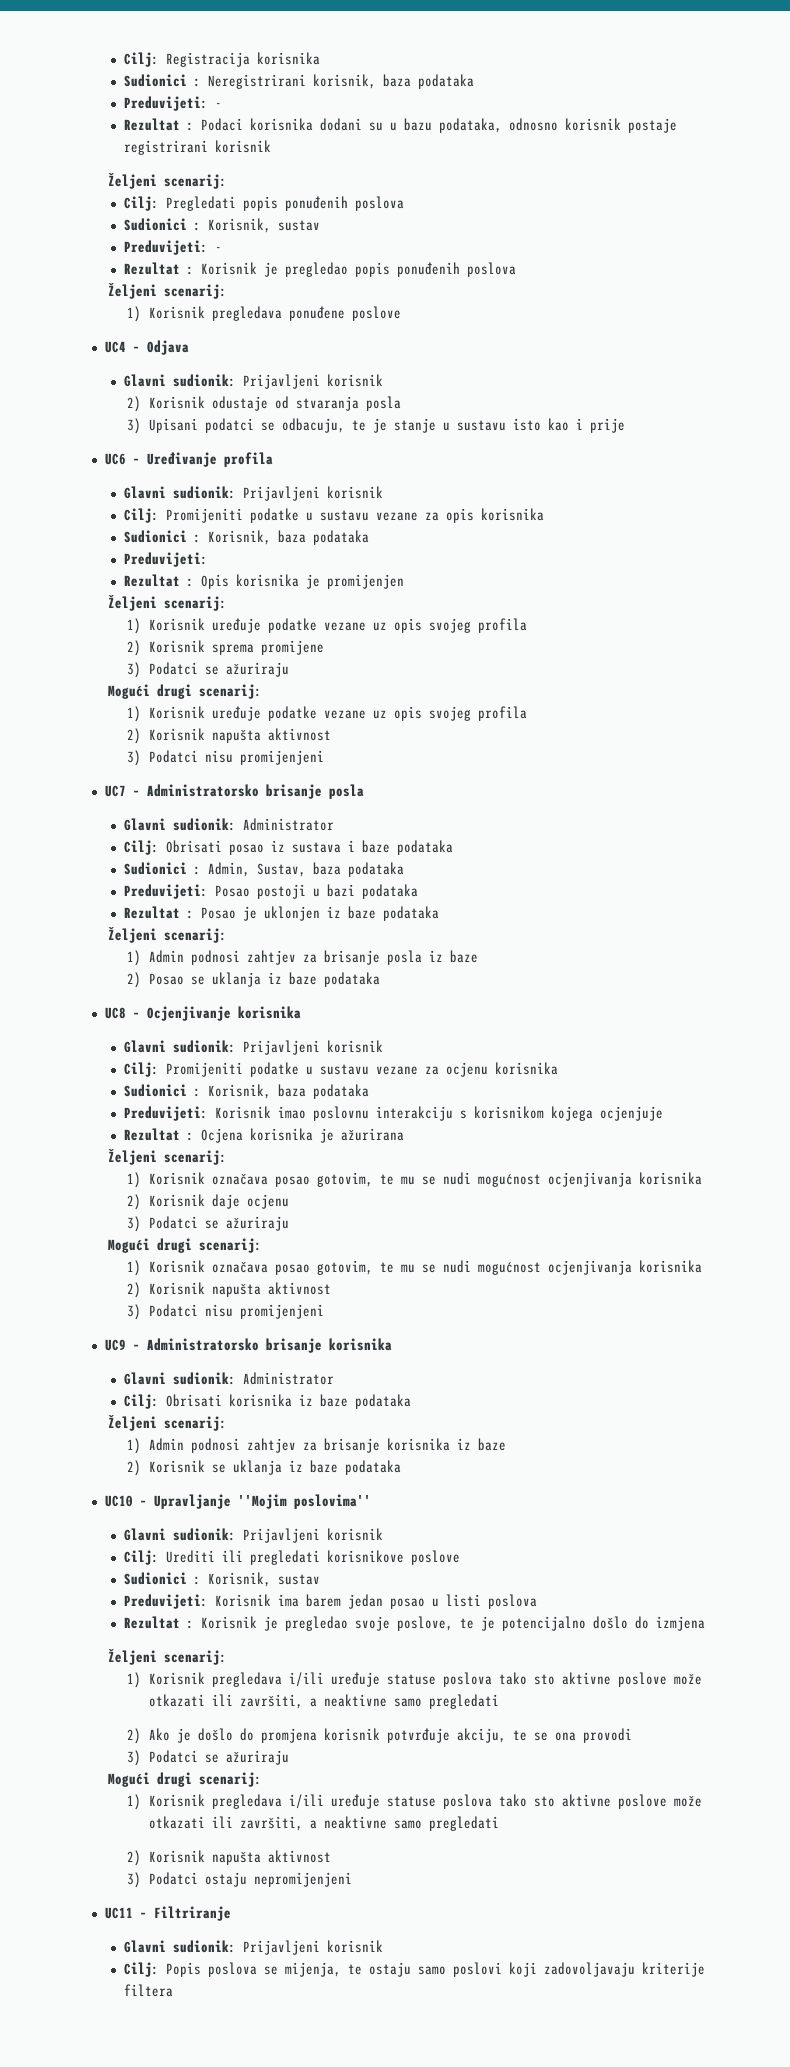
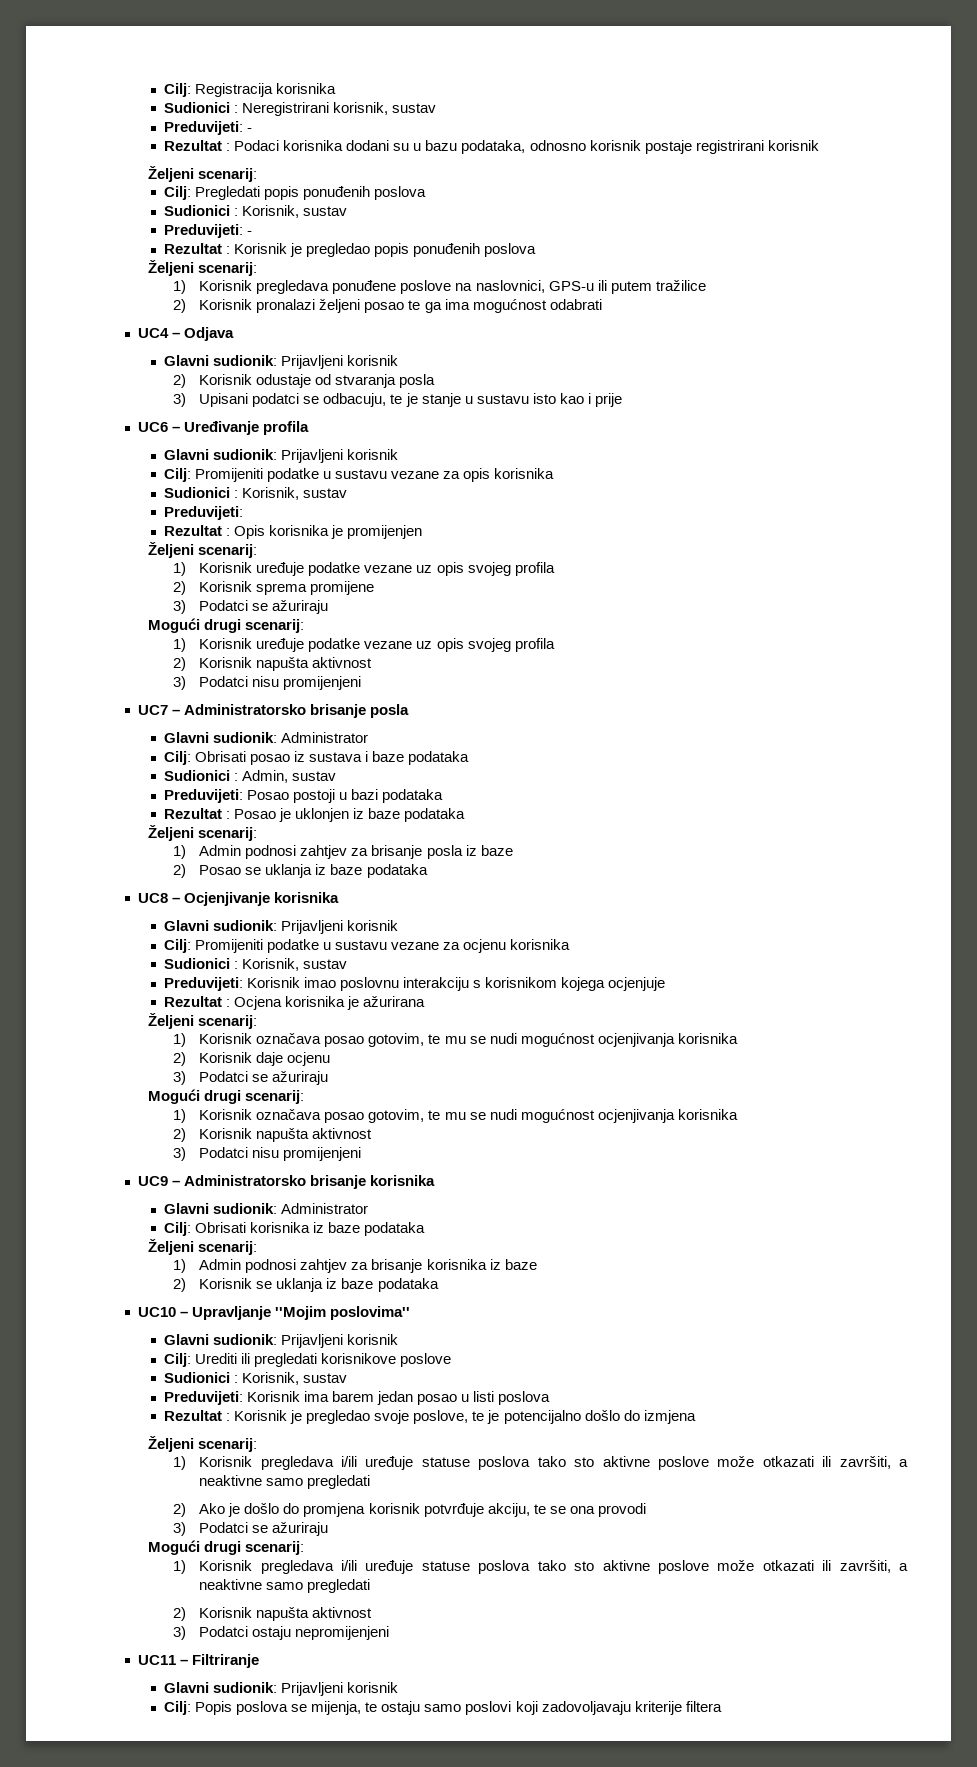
[383,74,475,89] baza podataka -> [392,103,437,113] sustav
(401, 313) none -> [455,280,706,294] [173,299,602,313] na naslovnici, GPS-u ili putem tražilice // 2) Korisnik pronalazi željeni posao te ga ima mogućnost odabrati
[278,530,370,545] baza podataka -> [303,488,348,498] sustav
[257,862,405,877] Sustav, baza podataka -> [292,771,337,781] sustav
[278,1084,370,1099] baza podataka -> [303,959,348,969] sustav

